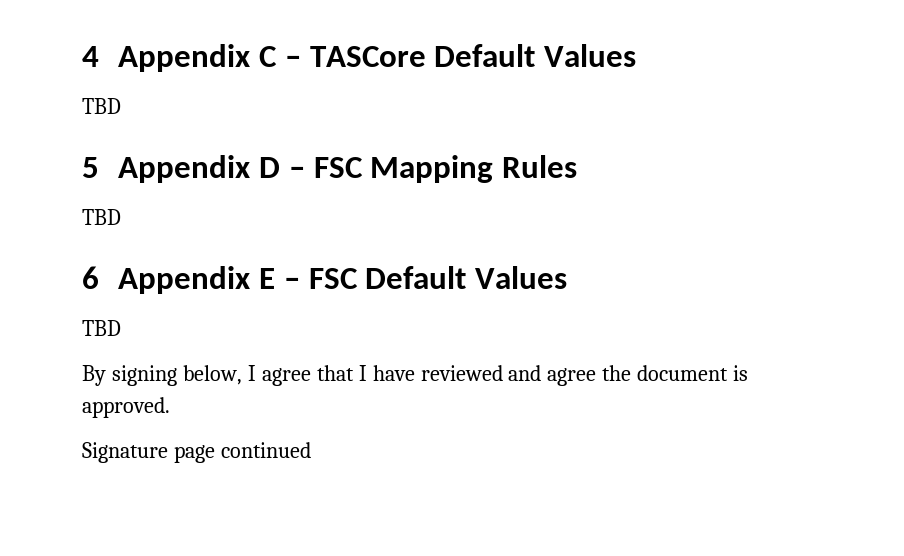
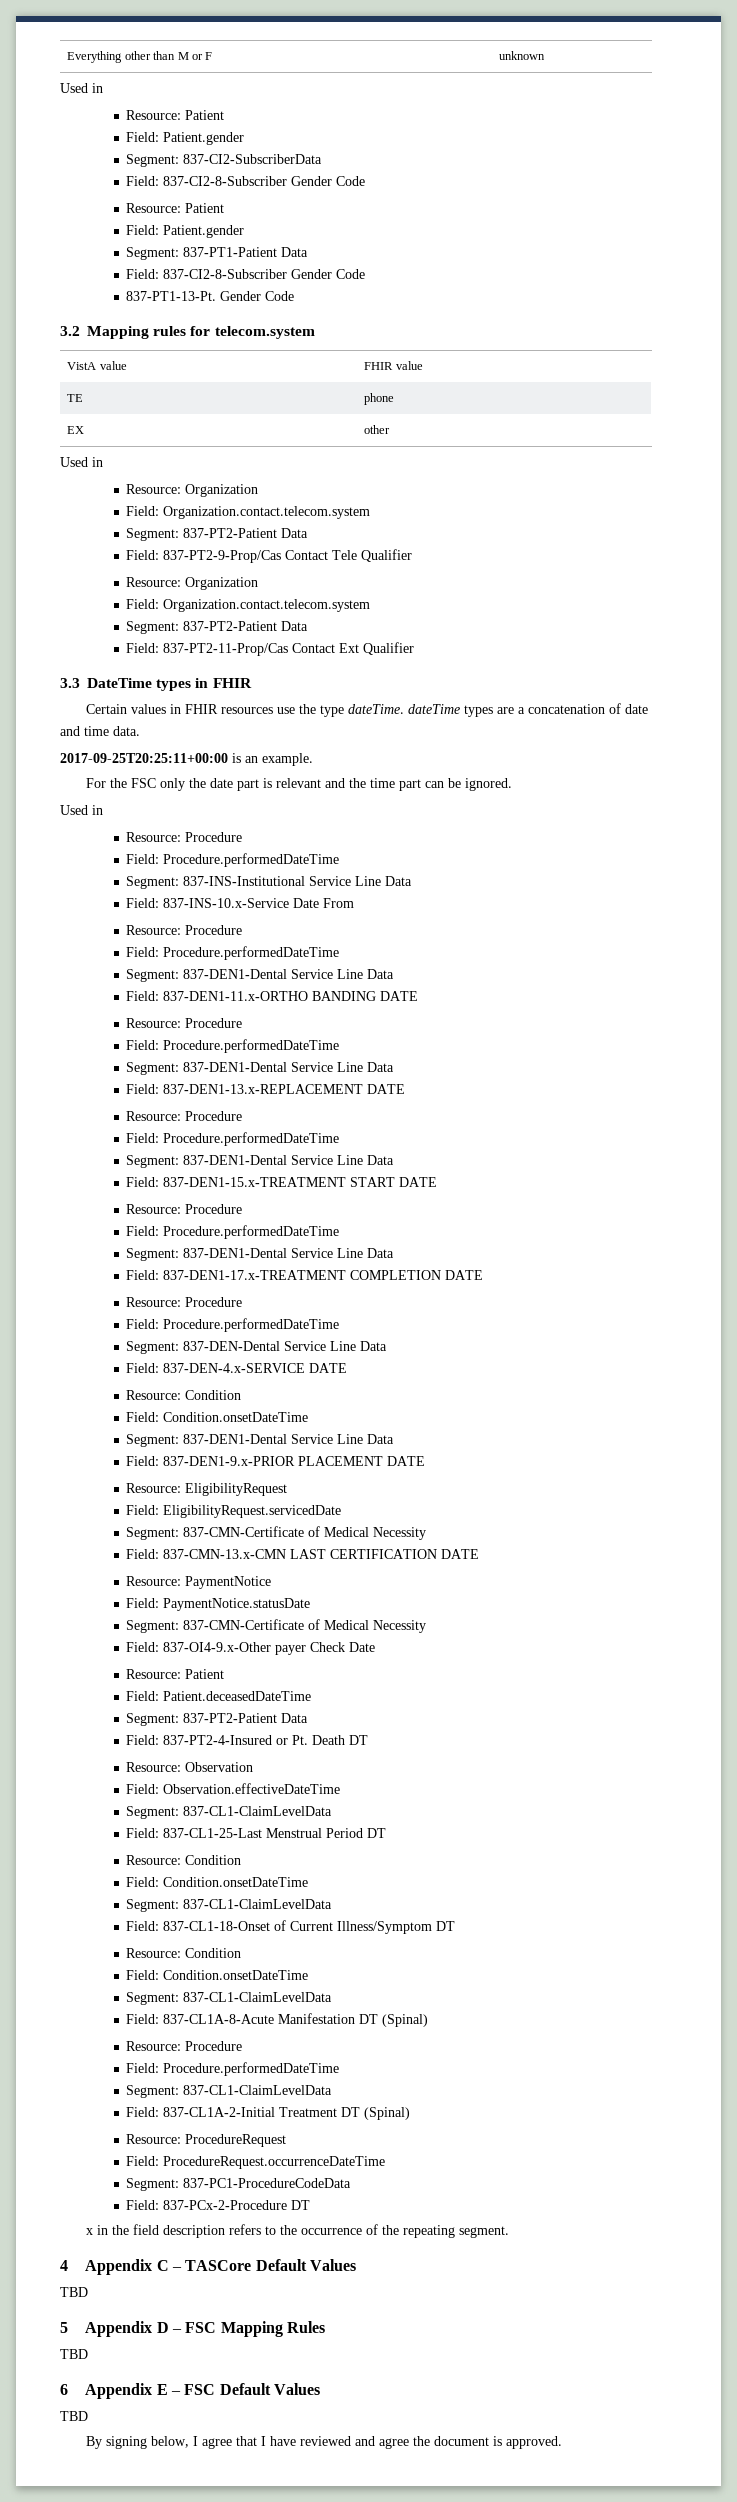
(82, 56) none -> [67,51,213,63] [499,51,546,60] [60,83,103,93] [126,110,225,120] [126,132,245,145] [126,154,323,167] [126,176,366,186] [126,203,225,213] [126,225,245,238] [126,247,309,260] [126,269,366,279] [126,291,295,301] [60,326,315,339] [67,361,127,370] [364,361,423,370] [67,394,84,402] [364,393,395,405] [67,426,85,434] [364,425,391,434] [60,457,103,467] [126,484,259,497] [126,506,371,519] [126,528,309,541] [126,549,413,563] [126,577,259,590] [126,599,371,612] [126,621,309,634] [126,642,415,656] [60,678,252,691] [86,703,649,717] [60,726,140,736] [60,753,313,766] [86,778,513,791] [60,805,103,815] [126,832,243,842] [126,853,340,867] [126,876,413,889] [126,898,355,908] [126,925,243,935] [126,946,340,960] [126,969,395,982] [126,991,419,1001] [126,1018,243,1028] [126,1039,340,1053] [126,1062,395,1075] [126,1084,406,1094] [126,1111,243,1121] [126,1132,340,1146] [126,1155,395,1168] [126,1177,438,1187] [126,1204,243,1214] [126,1225,340,1239] [126,1248,395,1261] [126,1270,484,1280] [126,1297,243,1307] [126,1318,340,1332] [126,1341,388,1354] [126,1363,348,1373] [126,1390,242,1400] [126,1412,309,1422] [126,1434,395,1447] [126,1456,426,1466] [126,1483,288,1496] [126,1505,342,1518] [126,1526,427,1540] [126,1549,480,1559] [126,1576,272,1589] [126,1598,311,1611] [126,1619,427,1633] [126,1642,376,1655] [126,1669,225,1679] [126,1691,312,1701] [126,1713,309,1726] [126,1735,369,1745] [126,1762,254,1772] [126,1783,341,1794] [126,1806,333,1819] [126,1828,387,1838] [126,1855,242,1865] [126,1877,309,1887] [126,1899,333,1912] [126,1920,456,1934] [126,1948,242,1958] [126,1970,309,1980] [126,1992,333,2005] [126,2013,429,2027] [126,2041,243,2051] [126,2062,340,2076] [126,2085,333,2098] [126,2107,411,2120] [126,2134,287,2147] [126,2156,386,2169] [126,2178,352,2191] [126,2200,311,2210] [86,2224,510,2238] Everything other than M or F | unknown // Used in // Resource: Patient // Field: Patient.gender // Segment: 837-CI2-SubscriberData // Field: 837-CI2-8-Subscriber Gender Code // Resource: Patient // Field: Patient.gender // Segment: 837-PT1-Patient Data // Field: 837-CI2-8-Subscriber Gender Code // 837-PT1-13-Pt. Gender Code // 3.2 Mapping rules for telecom.system // VistA value | FHIR value // TE | phone // EX | other // Used in // Resource: Organization // Field: Organization.contact.telecom.system // Segment: 837-PT2-Patient Data // Field: 837-PT2-9-Prop/Cas Contact Tele Qualifier // Resource: Organization // Field: Organization.contact.telecom.system // Segment: 837-PT2-Patient Data // Field: 837-PT2-11-Prop/Cas Contact Ext Qualifier // 3.3 DateTime types in FHIR // Certain values in FHIR resources use the type dateTime. dateTime types are a concatenation of date and time data. // 2017-09-25T20:25:11+00:00 is an example. // For the FSC only the date part is relevant and the time part can be ignored. // Used in // Resource: Procedure // Field: Procedure.performedDateTime // Segment: 837-INS-Institutional Service Line Data // Field: 837-INS-10.x-Service Date From // Resource: Procedure // Field: Procedure.performedDateTime // Segment: 837-DEN1-Dental Service Line Data // Field: 837-DEN1-11.x-ORTHO BANDING DATE // Resource: Procedure // Field: Procedure.performedDateTime // Segment: 837-DEN1-Dental Service Line Data // Field: 837-DEN1-13.x-REPLACEMENT DATE // Resource: Procedure // Field: Procedure.performedDateTime // Segment: 837-DEN1-Dental Service Line Data // Field: 837-DEN1-15.x-TREATMENT START DATE // Resource: Procedure // Field: Procedure.performedDateTime // Segment: 837-DEN1-Dental Service Line Data // Field: 837-DEN1-17.x-TREATMENT COMPLETION DATE // Resource: Procedure // Field: Procedure.performedDateTime // Segment: 837-DEN-Dental Service Line Data // Field: 837-DEN-4.x-SERVICE DATE // Resource: Condition // Field: Condition.onsetDateTime // Segment: 837-DEN1-Dental Service Line Data // Field: 837-DEN1-9.x-PRIOR PLACEMENT DATE // Resource: EligibilityRequest // Field: EligibilityRequest.servicedDate // Segment: 837-CMN-Certificate of Medical Necessity // Field: 837-CMN-13.x-CMN LAST CERTIFICATION DATE // Resource: PaymentNotice // Field: PaymentNotice.statusDate // Segment: 837-CMN-Certificate of Medical Necessity // Field: 837-OI4-9.x-Other payer Check Date // Resource: Patient // Field: Patient.deceasedDateTime // Segment: 837-PT2-Patient Data // Field: 837-PT2-4-Insured or Pt. Death DT // Resource: Observation // Field: Observation.effectiveDateTime // Segment: 837-CL1-ClaimLevelData // Field: 837-CL1-25-Last Menstrual Period DT // Resource: Condition // Field: Condition.onsetDateTime // Segment: 837-CL1-ClaimLevelData // Field: 837-CL1-18-Onset of Current Illness/Symptom DT // Resource: Condition // Field: Condition.onsetDateTime // Segment: 837-CL1-ClaimLevelData // Field: 837-CL1A-8-Acute Manifestation DT (Spinal) // Resource: Procedure // Field: Procedure.performedDateTime // Segment: 837-CL1-ClaimLevelData // Field: 837-CL1A-2-Initial Treatment DT (Spinal) // Resource: ProcedureRequest // Field: ProcedureRequest.occurrenceDateTime // Segment: 837-PC1-ProcedureCodeData // Field: 837-PCx-2-Procedure DT // x in the field description refers to the occurrence of the repeating segment. //
[82,442,311,463] // Signature page continued -> (563, 2442) none

